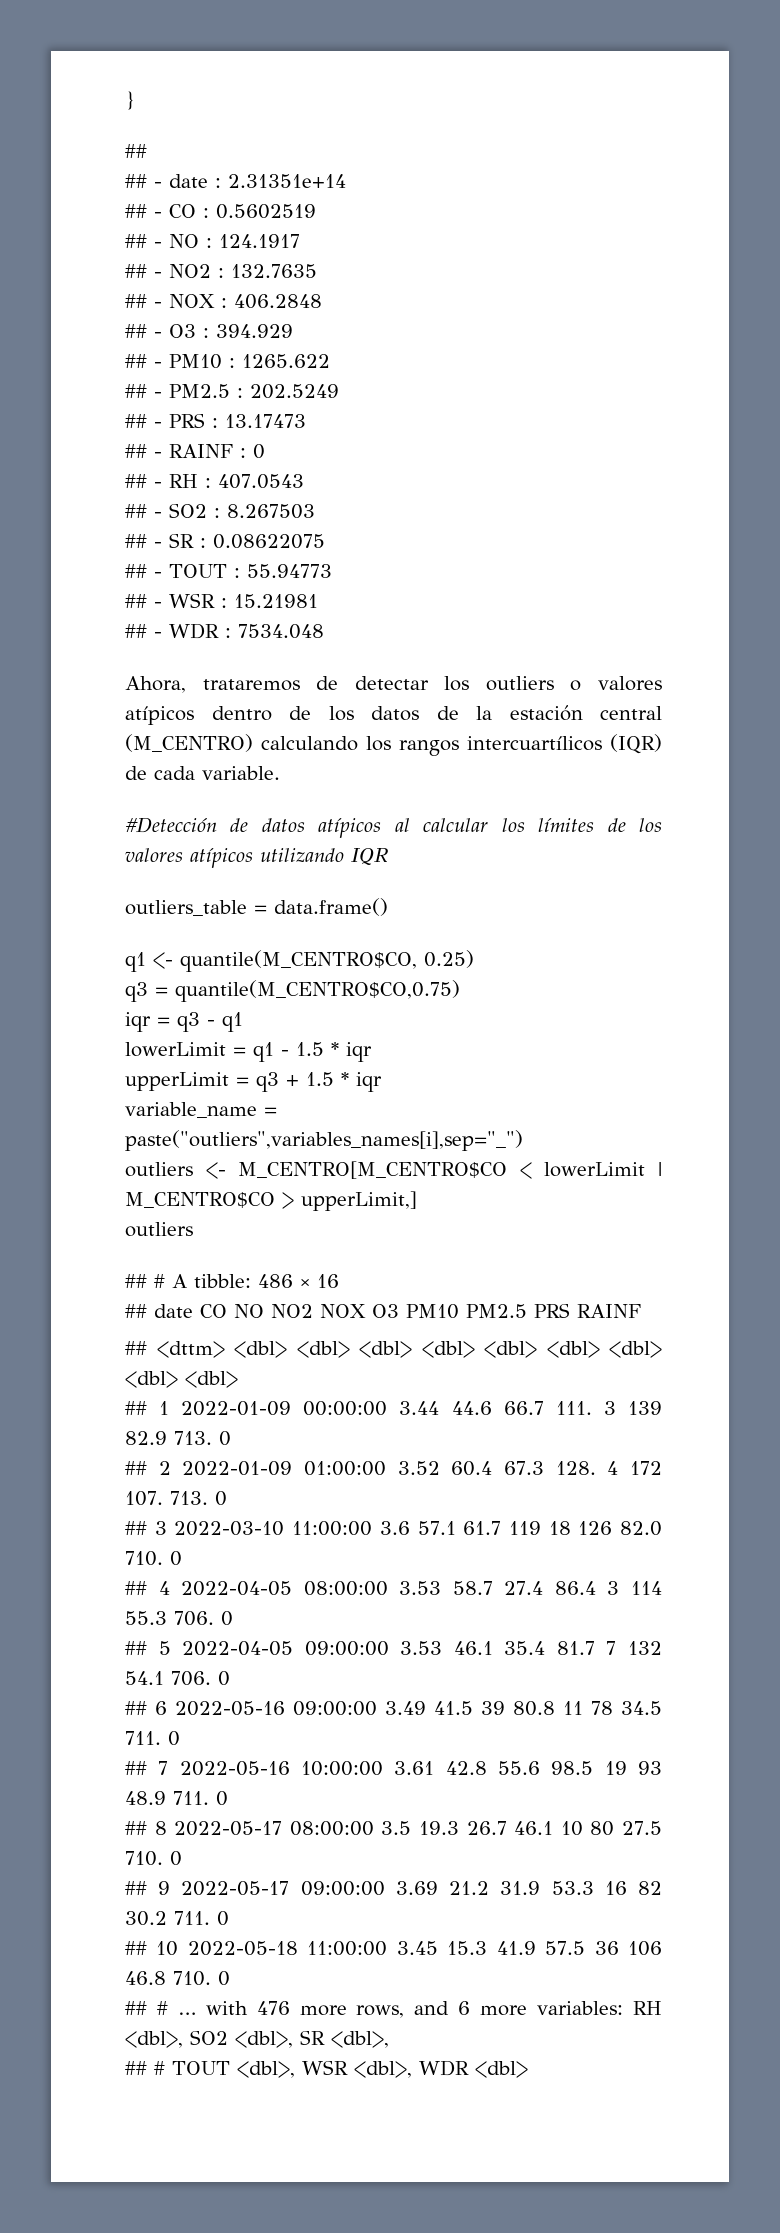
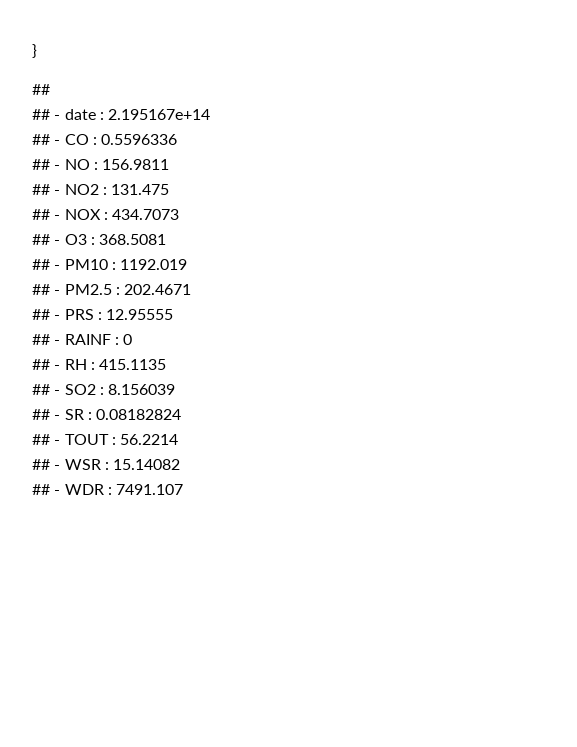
[228,174,346,188] 2.31351e+14 -> [108,109,211,120] 2.195167e+14
[216,204,316,219] 0.5602519 -> [101,134,178,145] 0.5596336
[219,234,300,248] 124.1917 -> [102,159,170,170] 156.9811
[231,264,317,278] 132.7635 -> [111,184,170,195] 131.475
[234,294,322,309] 406.2848 -> [112,209,180,220] 434.7073
[216,324,293,338] 394.929 -> [99,234,167,245] 368.5081
[242,354,330,368] 1265.622 -> [120,259,188,270] 1192.019
[250,384,339,399] 202.5249 -> [124,284,192,295] 202.4671
[225,414,306,428] 13.17473 -> [106,309,174,320] 12.95555
[218,474,304,489] 407.0543 -> [99,359,167,370] 415.1135
[227,504,315,519] 8.267503 -> [108,384,176,395] 8.156039
[213,534,325,549] 0.08622075 -> [96,409,182,420] 0.08182824
[247,564,332,578] 55.94773 -> [120,434,179,445] 56.2214
[234,594,318,608] 15.21981 -> [113,459,181,470] 15.14082
[238,624,324,639] [125,676,662,693] [125,705,662,725] [125,734,662,756] [125,766,280,780] [125,817,663,838] [125,848,388,868] [125,898,388,916] [125,950,474,972] [125,980,460,1002] [125,1012,243,1032] [125,1042,372,1062] [125,1072,382,1092] [125,1102,277,1118] [125,1130,523,1151] [125,1161,663,1179] [125,1191,417,1211] [125,1222,193,1237] [125,1274,339,1288] [125,1303,641,1319] [125,1341,662,1358] [125,1371,238,1388] [125,1401,662,1416] [125,1431,231,1446] [125,1461,663,1476] [125,1491,227,1506] [125,1521,662,1536] [125,1551,182,1566] [125,1581,662,1596] [125,1611,233,1626] [125,1641,662,1656] [125,1671,230,1686] [125,1701,662,1716] [125,1731,180,1746] [125,1761,662,1776] [125,1791,228,1806] [125,1821,663,1836] [125,1851,182,1866] [125,1881,662,1896] [125,1911,229,1926] [125,1941,663,1956] [125,1971,230,1986] [125,2001,663,2018] [125,2030,389,2048] [125,2060,528,2078] 7534.048 // Ahora, trataremos de detectar los outliers o valores atípicos dentro de los datos de la estación central (M_CENTRO) calculando los rangos intercuartílicos (IQR) de cada variable. // #Detección de datos atípicos al calcular los límites de los valores atípicos utilizando IQR // outliers_table = data.frame() // q1 <- quantile(M_CENTRO$CO, 0.25) // q3 = quantile(M_CENTRO$CO,0.75) // iqr = q3 - q1 // lowerLimit = q1 - 1.5 * iqr // upperLimit = q3 + 1.5 * iqr // variable_name = paste("outliers",variables_names[i],sep="_") // outliers <- M_CENTRO[M_CENTRO$CO < lowerLimit | M_CENTRO$CO > upperLimit,] // outliers // ## # A tibble: 486 × 16 // ## date CO NO NO2 NOX O3 PM10 PM2.5 PRS RAINF // ## <dttm> <dbl> <dbl> <dbl> <dbl> <dbl> <dbl> <dbl> <dbl> <dbl> // ## 1 2022-01-09 00:00:00 3.44 44.6 66.7 111. 3 139 82.9 713. 0 // ## 2 2022-01-09 01:00:00 3.52 60.4 67.3 128. 4 172 107. 713. 0 // ## 3 2022-03-10 11:00:00 3.6 57.1 61.7 119 18 126 82.0 710. 0 // ## 4 2022-04-05 08:00:00 3.53 58.7 27.4 86.4 3 114 55.3 706. 0 // ## 5 2022-04-05 09:00:00 3.53 46.1 35.4 81.7 7 132 54.1 706. 0 // ## 6 2022-05-16 09:00:00 3.49 41.5 39 80.8 11 78 34.5 711. 0 // ## 7 2022-05-16 10:00:00 3.61 42.8 55.6 98.5 19 93 48.9 711. 0 // ## 8 2022-05-17 08:00:00 3.5 19.3 26.7 46.1 10 80 27.5 710. 0 // ## 9 2022-05-17 09:00:00 3.69 21.2 31.9 53.3 16 82 30.2 711. 0 // ## 10 2022-05-18 11:00:00 3.45 15.3 41.9 57.5 36 106 46.8 710. 0 // ## # … with 476 more rows, and 6 more variables: RH <dbl>, SO2 <dbl>, SR <dbl>, // ## # TOUT <dbl>, WSR <dbl>, WDR <dbl> -> [116,484,184,495] 7491.107

